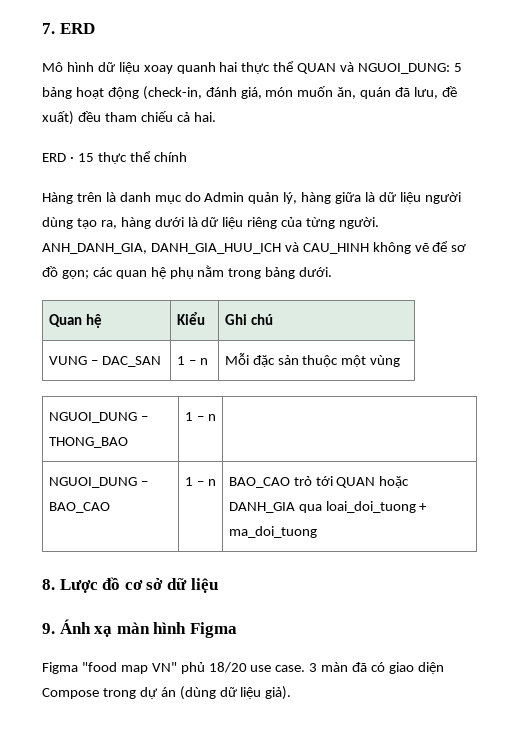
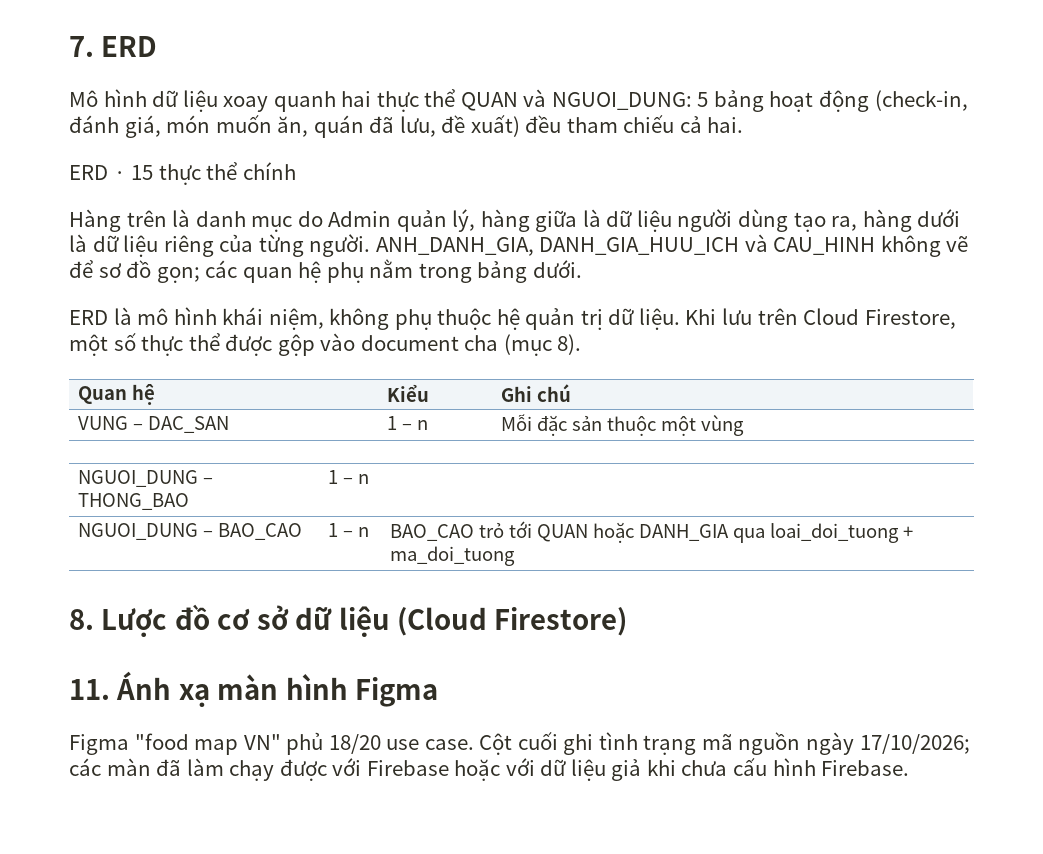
(333, 272) none -> [69,307,956,330] [69,332,582,356] // ERD là mô hình khái niệm, không phụ thuộc hệ quản trị dữ liệu. Khi lưu trên Cloud Firestore, một số thực thể được gộp vào document cha (mục 8).
[42,623,55,634] // 9. -> [396,607,628,636] [69,679,110,700] (Cloud Firestore) // 11.
[309,662,444,674] [42,686,292,700] 3 màn đã có giao diện Compose trong dự án (dùng dữ liệu giả). -> [479,731,970,755] [69,757,910,781] Cột cuối ghi tình trạng mã nguồn ngày 17/10/2026; các màn đã làm chạy được với Firebase hoặc với dữ liệu giả khi chưa cấu hình Firebase.

